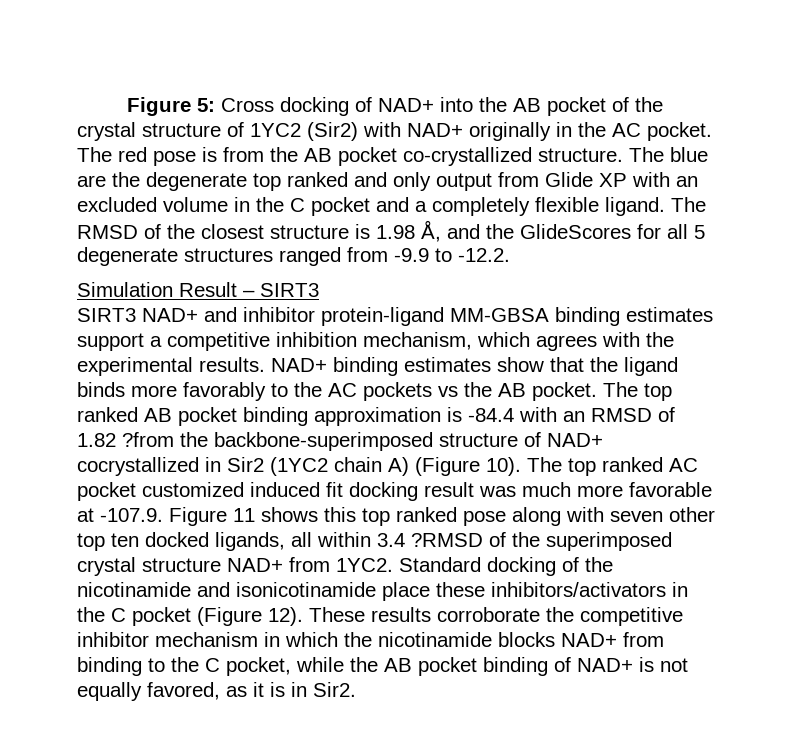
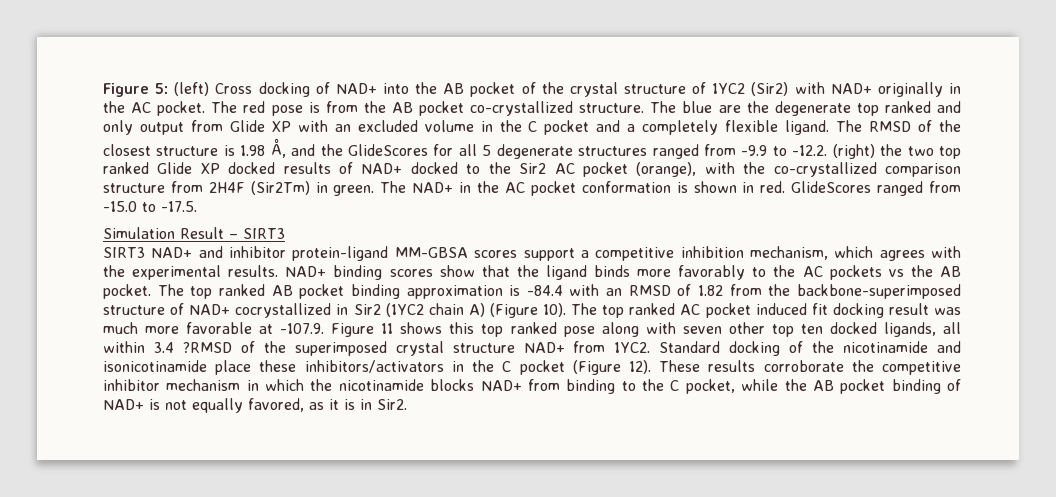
(215, 105) none -> [174,82,210,96] (left)
(510, 255) none -> [832,144,962,159] [103,162,961,177] [103,181,962,196] [103,201,197,212] (right) the two top ranked Glide XP docked results of NAD+ docked to the Sir2 AC pocket (orange), with the co-crystallized comparison structure from 2H4F (Sir2Tm) in green. The NAD+ in the AC pocket conformation is shown in red. GlideScores ranged from -15.0 to -17.5.
[555,307,713,326] binding estimates -> [474,250,518,258] scores
[404,357,491,372] estimates -> [389,269,433,277] scores
[122,432,174,447] ?from -> [729,284,762,296] from
[142,482,244,497] customized -> (751, 310) none

